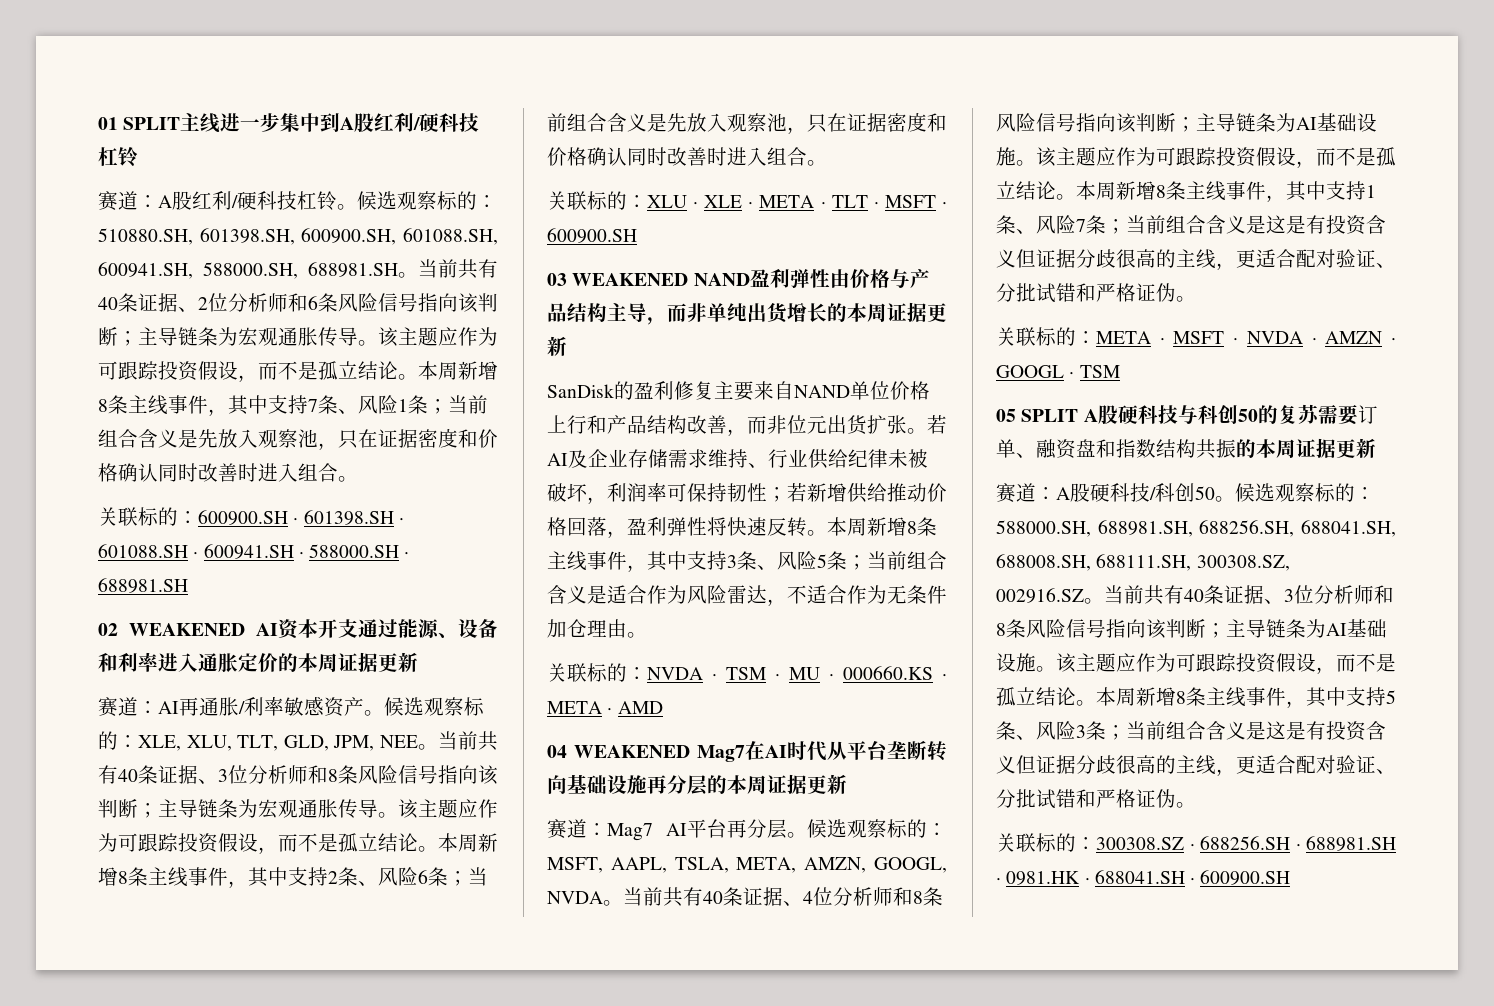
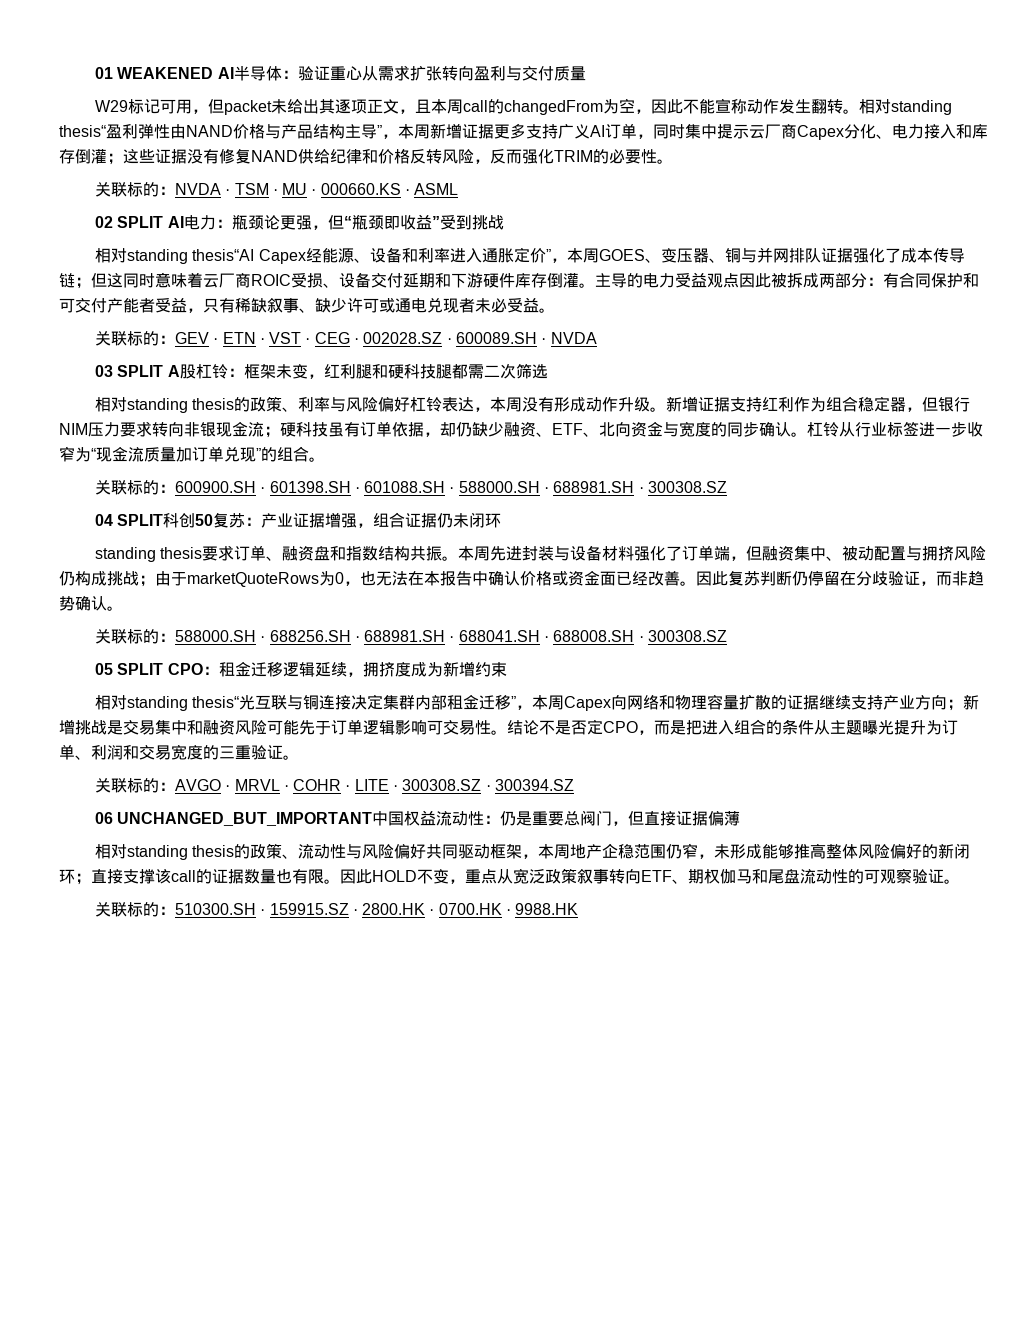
[123,112,480,133] [98,147,138,167] [98,191,497,211] [98,228,498,245] [98,259,498,279] [98,293,498,313] [98,327,498,347] [98,361,498,382] [98,395,488,416] [98,429,498,450] [98,463,298,482] SPLIT主线进一步集中到A股红利/硬科技杠铃 // 赛道：A股红利/硬科技杠铃。候选观察标的：510880.SH, 601398.SH, 600900.SH, 601088.SH, 600941.SH, 588000.SH, 688981.SH。当前共有40条证据、2位分析师和6条风险信号指向该判断；主导链条为宏观通胀传导。该主题应作为可跟踪投资假设，而不是孤立结论。本周新增8条主线事件，其中支持7条、风险1条；当前组合含义是先放入观察池，只在证据密度和价格确认同时改善时进入 -> [117,65,586,81] [94,98,952,115] [59,123,988,140] [59,148,673,165] [94,182,459,197] [94,214,504,230] [94,247,965,264] [59,272,979,289] [59,297,555,313] [94,331,597,346] [94,363,548,379] [94,396,971,413] [59,421,983,438] [59,446,277,462] WEAKENED AI半导体：验证重心从需求扩张转向盈利与交付质量 // W29标记可用，但packet未给出其逐项正文，且本周call的changedFrom为空，因此不能宣称动作发生翻转。相对standing thesis“盈利弹性由NAND价格与产品结构主导”，本周新增证据更多支持广义AI订单，同时集中提示云厂商Capex分化、电力接入和库存倒灌；这些证据没有修复NAND供给纪律和价格反转风险，反而强化TRIM的必要性。 // 关联标的：NVDA · TSM · MU · 000660.KS · ASML // 02 SPLIT AI电力：瓶颈论更强，但“瓶颈即收益”受到挑战 // 相对standing thesis“AI Capex经能源、设备和利率进入通胀定价”，本周GOES、变压器、铜与并网排队证据强化了成本传导链；但这同时意味着云厂商ROIC受损、设备交付延期和下游硬件库存倒灌。主导的电力受益观点因此被拆成两部分：有合同保护和可交付产能者受益，只有稀缺叙事、缺少许可或通电兑现者未必受益。 // 关联标的：GEV · ETN · VST · CEG · 002028.SZ · 600089.SH · NVDA // 03 SPLIT A股杠铃：框架未变，红利腿和硬科技腿都需二次筛选 // 相对standing thesis的政策、利率与风险偏好杠铃表达，本周没有形成动作升级。新增证据支持红利作为组合稳定器，但银行NIM压力要求转向非银现金流；硬科技虽有订单依据，却仍缺少融资、ETF、北向资金与宽度的同步确认。杠铃从行业标签进一步收窄为“现金流质量加订单兑现”的
[203,544,304,559] 600941.SH · -> (455, 490) none
[98,619,498,640] [98,652,418,672] [98,697,485,717] [98,731,498,751] [98,765,498,785] [98,799,498,819] [98,833,498,854] [98,867,488,888] [547,113,947,134] [547,147,827,166] [547,191,947,210] [547,228,637,243] [547,268,930,288] [547,302,947,325] [547,336,567,356] [547,381,930,401] [547,415,947,436] [547,449,928,469] [547,483,947,504] [547,517,937,538] [547,551,947,572] [547,585,947,606] [547,619,647,638] [547,663,947,682] [547,701,663,714] [547,740,947,762] [547,774,847,795] [547,819,947,841] [547,857,947,873] [547,887,943,907] [996,113,1377,133] [996,147,1396,168] [996,181,1376,202] [996,215,1386,235] [996,249,1396,270] [996,283,1196,303] [996,327,1396,346] [996,365,1120,378] [996,404,1358,425] // 02 WEAKENED AI资本开支通过能源、设备和利率进入通胀定价的本周证据更新 // 赛道：AI再通胀/利率敏感资产。候选观察标的：XLE, XLU, TLT, GLD, JPM, NEE。当前共有40条证据、3位分析师和8条风险信号指向该判断；主导链条为宏观通胀传导。该主题应作为可跟踪投资假设，而不是孤立结论。本周新增8条主线事件，其中支持2条、风险6条；当前组合含义是先放入观察池，只在证据密度和价格确认同时改善时进入组合。 // 关联标的：XLU · XLE · META · TLT · MSFT · 600900.SH // 03 WEAKENED NAND盈利弹性由价格与产品结构主导，而非单纯出货增长的本周证据更新 // SanDisk的盈利修复主要来自NAND单位价格上行和产品结构改善，而非位元出货扩张。若AI及企业存储需求维持、行业供给纪律未被破坏，利润率可保持韧性；若新增供给推动价格回落，盈利弹性将快速反转。本周新增8条主线事件，其中支持3条、风险5条；当前组合含义是适合作为风险雷达，不适合作为无条件加仓理由。 // 关联标的：NVDA · TSM · MU · 000660.KS · META · AMD // 04 WEAKENED Mag7在AI时代从平台垄断转向基础设施再分层的本周证据更新 // 赛道：Mag7 AI平台再分层。候选观察标的：MSFT, AAPL, TSLA, META, AMZN, GOOGL, NVDA。当前共有40条证据、4位分析师和8条风险信号指向该判断；主导链条为AI基础设施。该主题应作为可跟踪投资假设，而不是孤立结论。本周新增8条主线事件，其中支持1条、风险7条；当前组合含义是这是有投资含义但证据分歧很高的主线，更适合配对验证、分批试错和严格证伪。 // 关联标的：META · MSFT · NVDA · AMZN · GOOGL · TSM // 05 SPLIT A股硬科技与科创50的复苏需要 -> [638,481,728,493] [94,512,502,528] [94,545,235,562] · 300308.SZ // 04 SPLIT科创50复苏：产业证据增强，组合证据仍未闭环 // standing thesis要求
[1236,438,1376,458] [996,483,1375,503] [996,520,1396,537] [996,554,1290,571] [996,585,1394,605] [996,619,1387,639] [996,653,1396,674] [996,687,1396,708] [996,721,1386,741] [996,755,1396,776] [996,789,1196,809] [996,833,1184,852] 的本周证据更新 // 赛道：A股硬科技/科创50。候选观察标的：588000.SH, 688981.SH, 688256.SH, 688041.SH, 688008.SH, 688111.SH, 300308.SZ, 002916.SZ。当前共有40条证据、3位分析师和8条风险信号指向该判断；主导链条为AI基础设施。该主题应作为可跟踪投资假设，而不是孤立结论。本周新增8条主线事件，其中支持5条、风险3条；当前组合含义是这是有投资含义但证据分歧很高的主线，更适合配对验证、分批试错和严格证伪。 // 关联标的：300308.SZ -> [442,545,987,561] [59,570,984,587] [59,596,123,611] [94,629,256,644] 。本周先进封装与设备材料强化了订单端，但融资集中、被动配置与拥挤风险仍构成挑战；由于marketQuoteRows为0，也无法在本报告中确认价格或资金面已经改善。因此复苏判断仍停留在分歧验证，而非趋势确认。 // 关联标的：588000.SH
[1006,870,1291,885] 0981.HK · 688041.SH · 600900.SH -> [458,630,728,642] [94,661,507,677] [94,694,980,711] [59,719,958,735] [59,744,299,760] [94,778,575,793] [94,810,741,826] [94,843,971,860] [59,868,960,885] [94,902,579,917] 688041.SH · 688008.SH · 300308.SZ // 05 SPLIT CPO：租金迁移逻辑延续，拥挤度成为新增约束 // 相对standing thesis“光互联与铜连接决定集群内部租金迁移”，本周Capex向网络和物理容量扩散的证据继续支持产业方向；新增挑战是交易集中和融资风险可能先于订单逻辑影响可交易性。结论不是否定CPO，而是把进入组合的条件从主题曝光提升为订单、利润和交易宽度的三重验证。 // 关联标的：AVGO · MRVL · COHR · LITE · 300308.SZ · 300394.SZ // 06 UNCHANGED_BUT_IMPORTANT中国权益流动性：仍是重要总阀门，但直接证据偏薄 // 相对standing thesis的政策、流动性与风险偏好共同驱动框架，本周地产企稳范围仍窄，未形成能够推高整体风险偏好的新闭环；直接支撑该call的证据数量也有限。因此HOLD不变，重点从宽泛政策叙事转向ETF、期权伽马和尾盘流动性的可观察验证。 // 关联标的：510300.SH · 159915.SZ · 2800.HK · 0700.HK · 9988.HK

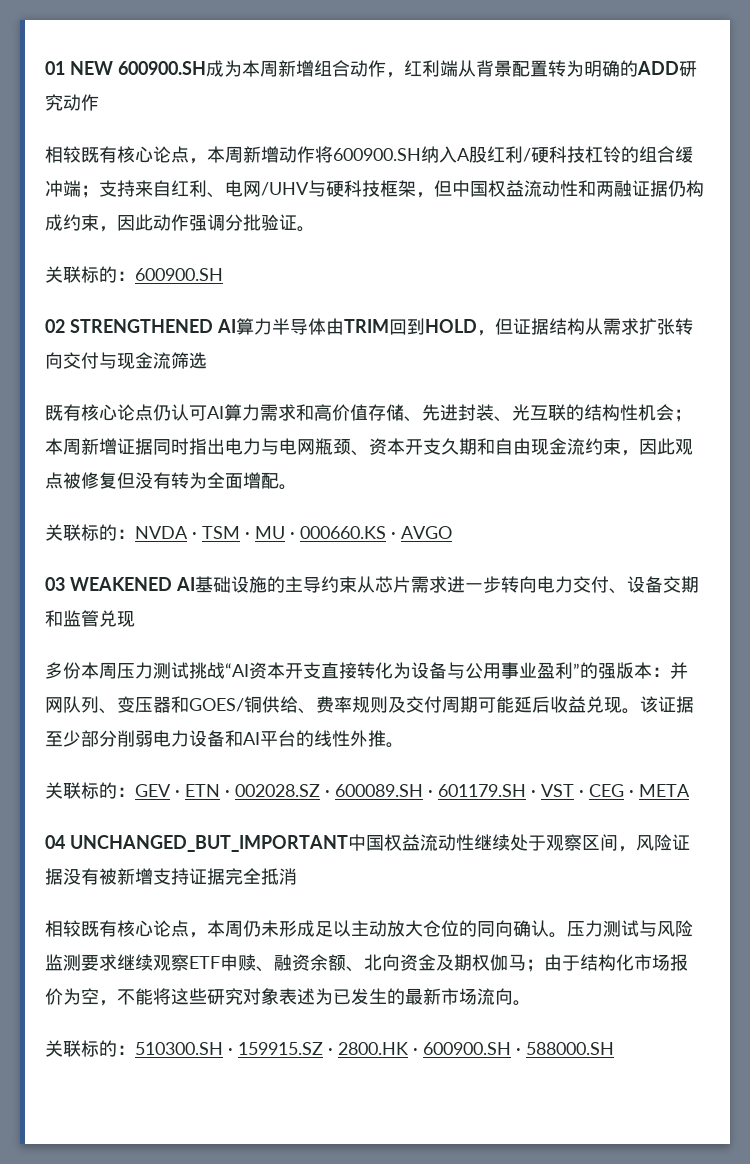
[117,65,586,81] [94,98,952,115] [59,123,988,140] [59,148,657,165] WEAKENED AI半导体：验证重心从需求扩张转向盈利与交付质量 // W29标记可用，但packet未给出其逐项正文，且本周call的changedFrom为空，因此不能宣称动作发生翻转。相对standing thesis“盈利弹性由NAND价格与产品结构主导”，本周新增证据更多支持广义AI订单，同时集中提示云厂商Capex分化、电力接入和库存倒灌；这些证据没有修复NAND供给纪律和价格反转风险，反而强化TRIM的必要性 -> [70,60,697,78] [45,94,99,111] [45,146,693,164] [45,180,704,198] [45,214,315,232] [45,266,223,283] [45,318,693,336] [45,352,207,369] [45,404,692,422] [45,438,693,456] [45,472,279,489] NEW 600900.SH成为本周新增组合动作，红利端从背景配置转为明确的ADD研究动作 // 相较既有核心论点，本周新增动作将600900.SH纳入A股红利/硬科技杠铃的组合缓冲端；支持来自红利、电网/UHV与硬科技框架，但中国权益流动性和两融证据仍构成约束，因此动作强调分批验证。 // 关联标的：600900.SH // 02 STRENGTHENED AI算力半导体由TRIM回到HOLD，但证据结构从需求扩张转向交付与现金流筛选 // 既有核心论点仍认可AI算力需求和高价值存储、先进封装、光互联的结构性机会；本周新增证据同时指出电力与电网瓶颈、资本开支久期和自由现金流约束，因此观点被修复但没有转为全面增配
[414,183,459,195] [94,214,504,230] [94,247,965,264] [59,272,979,289] [59,297,539,313] ASML // 02 SPLIT AI电力：瓶颈论更强，但“瓶颈即收益”受到挑战 // 相对standing thesis“AI Capex经能源、设备和利率进入通胀定价”，本周GOES、变压器、铜与并网排队证据强化了成本传导链；但这同时意味着云厂商ROIC受损、设备交付延期和下游硬件库存倒灌。主导的电力受益观点因此被拆成两部分：有合同保护和可交付产能者受益，只有稀缺叙事、缺少许可或通电兑现者未必受益 -> [401,526,452,539] [45,576,699,594] [45,610,135,627] [45,662,688,679] [45,696,694,714] [45,730,386,747] AVGO // 03 WEAKENED AI基础设施的主导约束从芯片需求进一步转向电力交付、设备交期和监管兑现 // 多份本周压力测试挑战“AI资本开支直接转化为设备与公用事业盈利”的强版本：并网队列、变压器和GOES/铜供给、费率规则及交付周期可能延后收益兑现。该证据至少部分削弱电力设备和AI平台的线性外推
[269,332,597,344] [94,363,548,379] [94,396,971,413] [59,421,983,438] [59,446,325,462] [94,480,728,495] [94,512,502,528] [94,545,987,562] [59,570,984,587] [59,596,123,611] [94,629,728,644] [94,661,507,677] [94,694,980,711] [59,719,958,735] [59,744,299,760] [94,778,575,793] [94,812,113,824] VST · CEG · 002028.SZ · 600089.SH · NVDA // 03 SPLIT A股杠铃：框架未变，红利腿和硬科技腿都需二次筛选 // 相对standing thesis的政策、利率与风险偏好杠铃表达，本周没有形成动作升级。新增证据支持红利作为组合稳定器，但银行NIM压力要求转向非银现金流；硬科技虽有订单依据，却仍缺少融资、ETF、北向资金与宽度的同步确认。杠铃从行业标签进一步收窄为“现金流质量加订单兑现”的组合。 // 关联标的：600900.SH · 601398.SH · 601088.SH · 588000.SH · 688981.SH · 300308.SZ // 04 SPLIT科创50复苏：产业证据增强，组合证据仍未闭环 // standing thesis要求订单、融资盘和指数结构共振。本周先进封装与设备材料强化了订单端，但融资集中、被动配置与拥挤风险仍构成挑战；由于marketQuoteRows为0，也无法在本报告中确认价格或资金面已经改善。因此复苏判断仍停留在分歧验证，而非趋势确认。 // 关联标的：588000.SH · 688256.SH · 688981.SH · 688041.SH · 688008.SH · 300308.SZ // 05 SPLIT CPO：租金迁移逻辑延续，拥挤度成为新增约束 // 相对standing thesis“光互联与铜连接决定集群内部租金迁移”，本周Capex向网络和物理容量扩散的证据继续支持产业方向；新增挑战是交易集中和融资风险可能先于订单逻辑影响可交易性。结论不是否定CPO，而是把进入组合的条件从主题曝光提升为订单、利润和交易宽度的三重验证。 // 关联标的：AVGO · MRVL · COHR · LITE · 300308.SZ · 300394.SZ // 06 -> [235,784,690,797] [45,835,65,849] 002028.SZ · 600089.SH · 601179.SH · VST · CEG · META // 04
[484,810,741,826] [94,843,971,860] [59,868,944,885] ：仍是重要总阀门，但直接证据偏薄 // 相对standing thesis的政策、流动性与风险偏好共同驱动框架，本周地产企稳范围仍窄，未形成能够推高整体风险偏好的新闭环；直接支撑该call的证据数量也有限。因此HOLD不变，重点从宽泛政策叙事转向ETF、期权伽马和尾盘流动性的可观察验证 -> [474,834,690,852] [45,868,297,885] [45,920,693,938] [45,954,688,972] [45,988,513,1006] 继续处于观察区间，风险证据没有被新增支持证据完全抵消 // 相较既有核心论点，本周仍未形成足以主动放大仓位的同向确认。压力测试与风险监测要求继续观察ETF申赎、融资余额、北向资金及期权伽马；由于结构化市场报价为空，不能将这些研究对象表述为已发生的最新市场流向
[438,903,579,915] 0700.HK · 9988.HK -> [423,1042,614,1055] 600900.SH · 588000.SH

